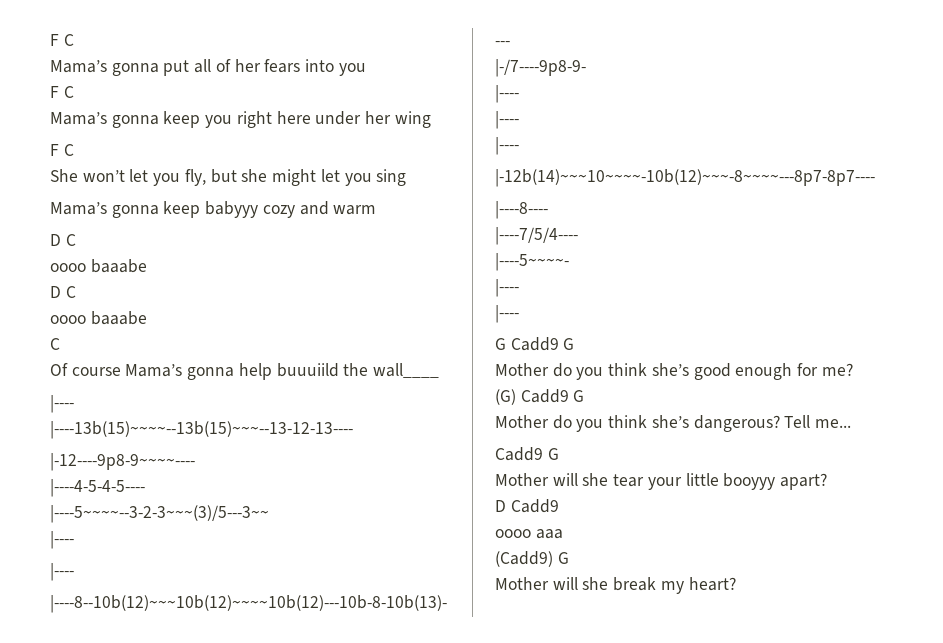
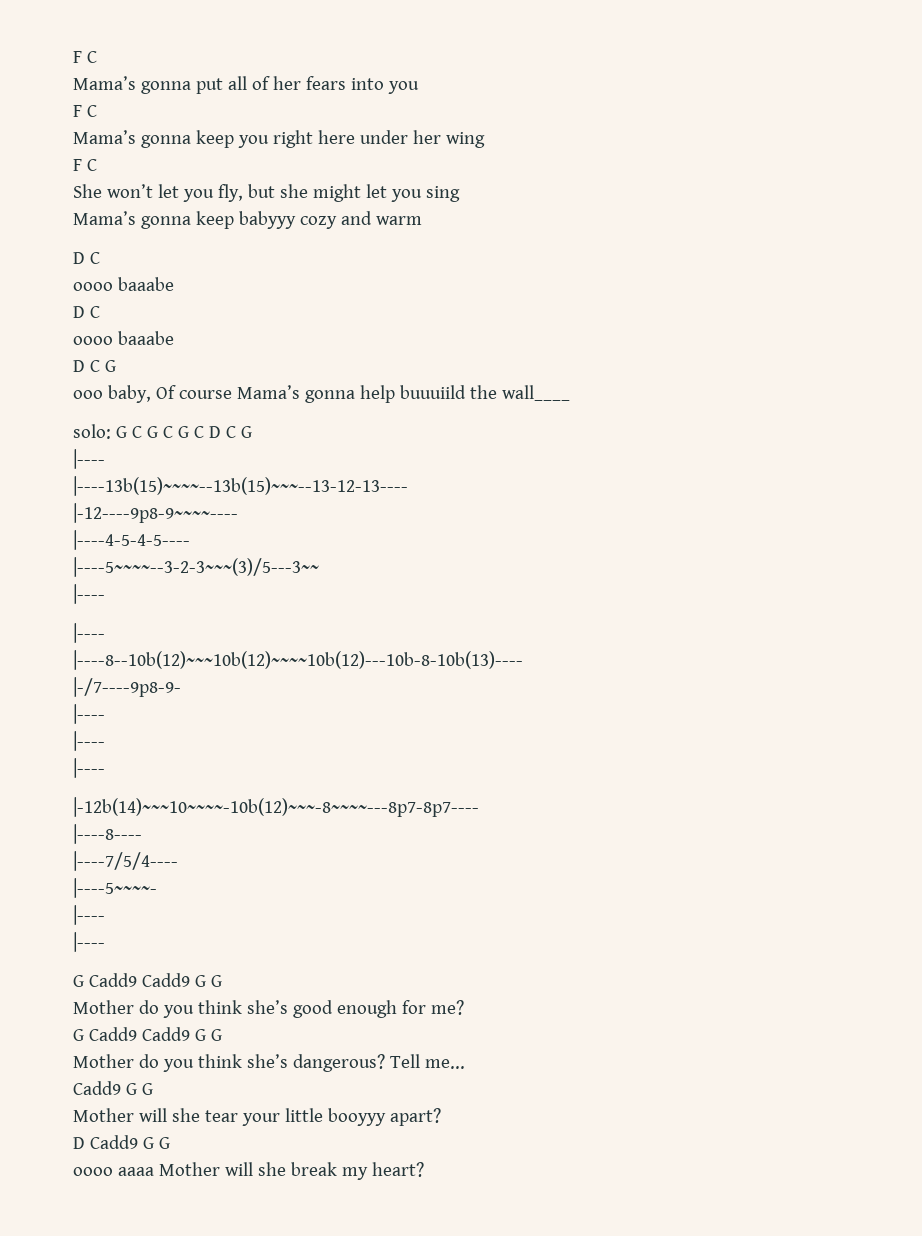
[50,338,60,350] C // -> [73,360,116,372] [73,385,151,403] D C G // ooo baby,
(440, 370) none -> [73,424,252,439] // solo: G C G C G C D C G
(559, 344) none -> [141,973,206,987] Cadd9 G
[495,389,569,405] (G) Cadd9 -> [73,1027,206,1041] G Cadd9 Cadd9 G
(559, 454) none -> [141,1083,153,1095] G
[495,529,563,539] [495,551,569,567] // oooo aaa // (Cadd9) G // -> [142,1137,170,1149] [73,1167,154,1176] G G // oooo aaaa

